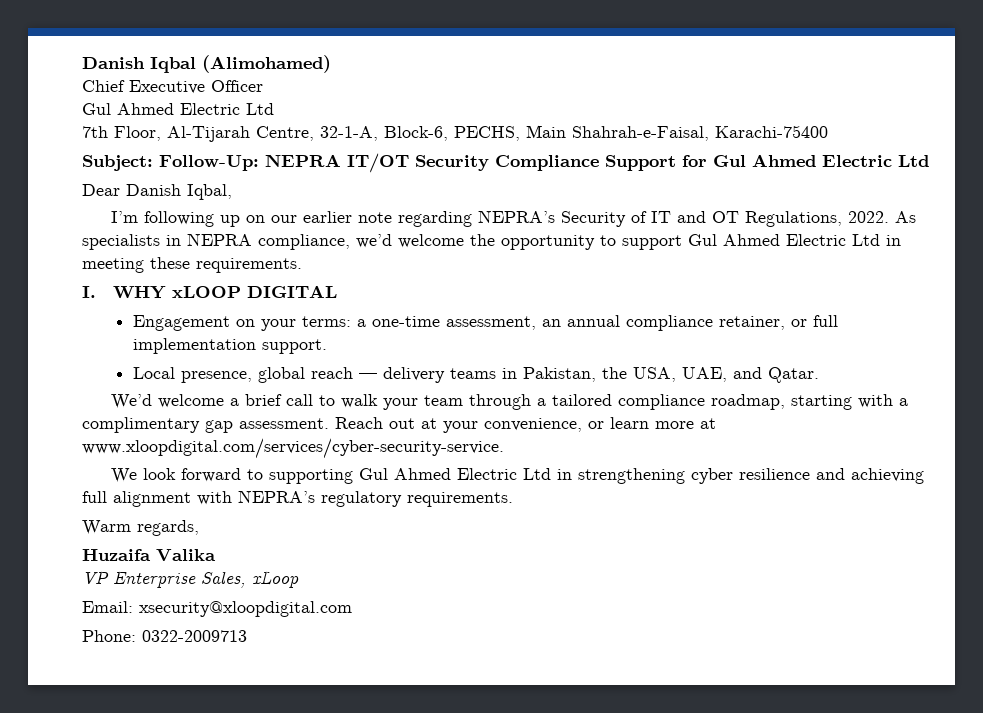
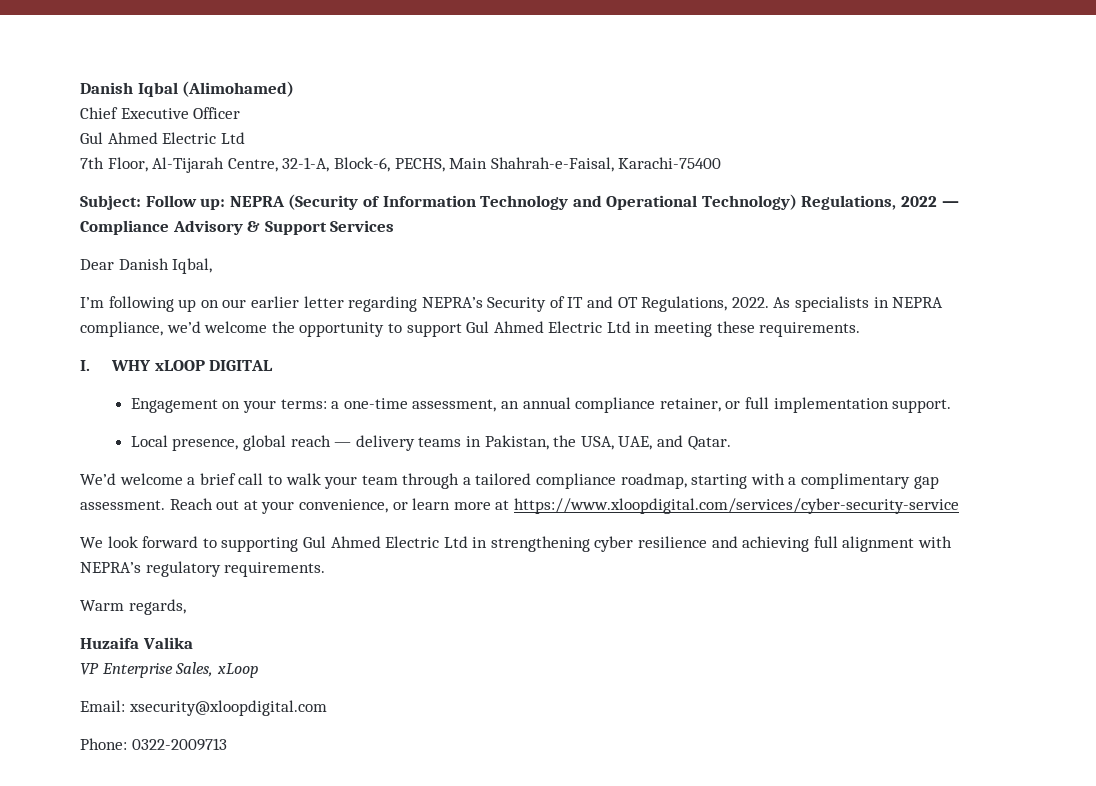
[159,153,929,173] Follow-Up: NEPRA IT/OT Security Compliance Support for Gul Ahmed Electric Ltd -> [145,194,959,210] [80,220,395,235] Follow up: NEPRA (Security of Information Technology and Operational Technology) Regulations, 2022 — Compliance Advisory & Support Services
[357,212,392,223] note -> [303,296,344,308] letter
[82,438,504,459] www.xloopdigital.com/services/cyber-security-service. -> [513,498,959,514] https://www.xloopdigital.com/services/cyber-security-service

